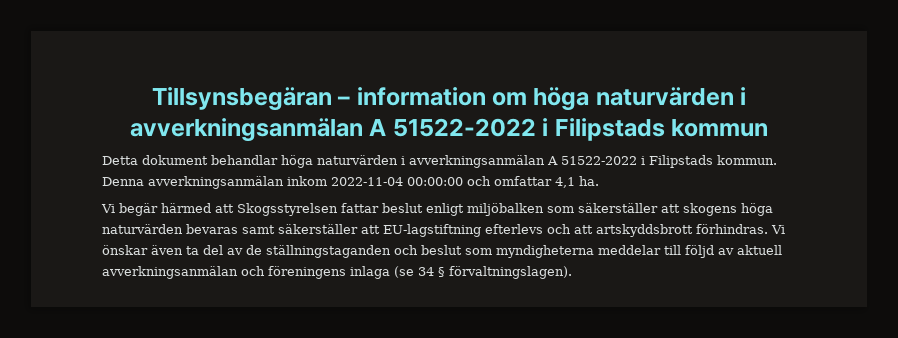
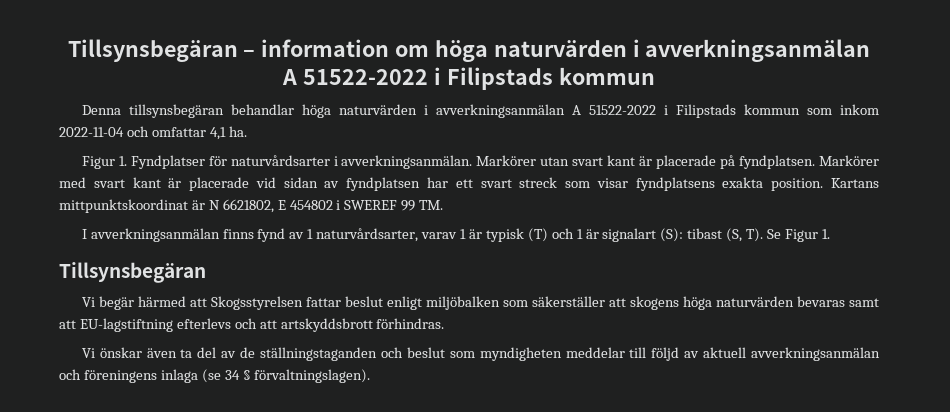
[102,155,208,165] Detta dokument -> [81,104,224,118] Denna tillsynsbegäran
[717,155,777,165] [102,176,284,189] kommun. Denna avverkningsanmälan -> [743,104,832,115] kommun som
[407,177,463,186] 00:00:00 -> (124, 132) none
(599, 181) none -> [81,155,879,169] [59,177,880,191] [59,199,444,213] [81,228,830,242] [59,262,206,283] // Figur 1. Fyndplatser för naturvårdsarter i avverkningsanmälan. Markörer utan svart kant är placerade på fyndplatsen. Markörer med svart kant är placerade vid sidan av fyndplatsen har ett svart streck som visar fyndplatsens exakta position. Kartans mittpunktskoordinat är N 6621802, E 454802 i SWEREF 99 TM. // I avverkningsanmälan finns fynd av 1 naturvårdsarter, varav 1 är typisk (T) och 1 är signalart (S): tibast (S, T). Se Figur 1. // Tillsynsbegäran
[278,224,358,234] säkerställer -> (879, 302) none
(768, 229) none -> (445, 323) //
[496,245,594,258] myndigheterna -> [479,347,562,361] myndigheten

